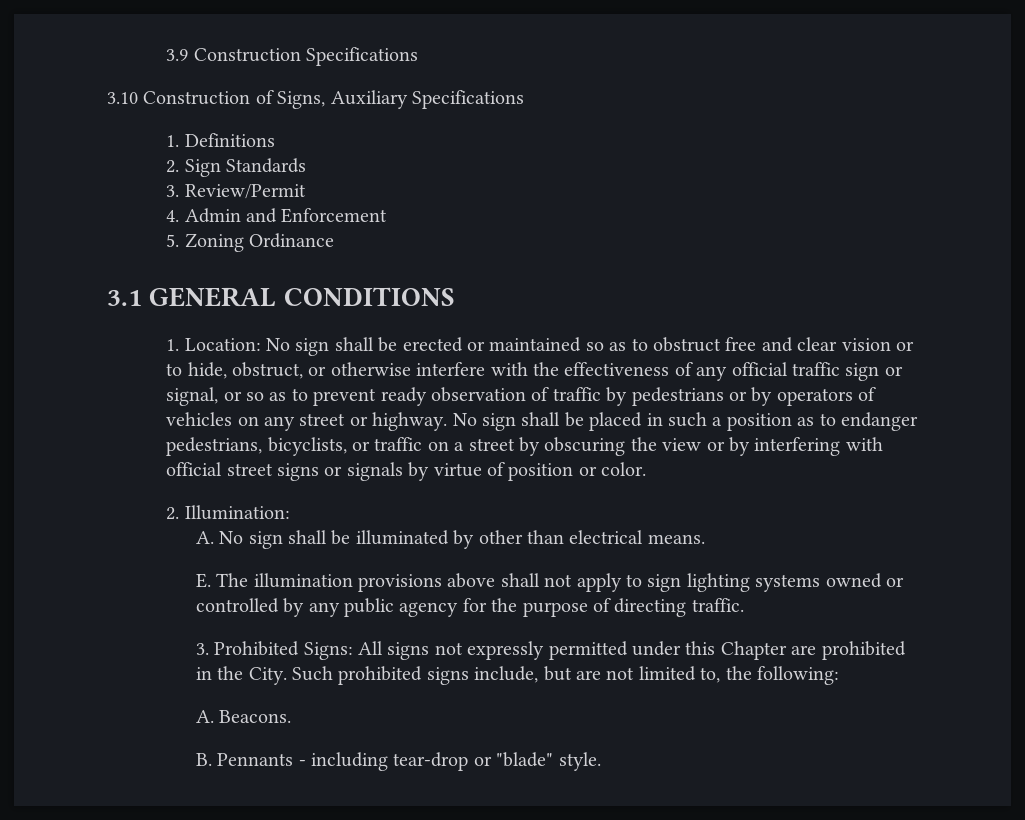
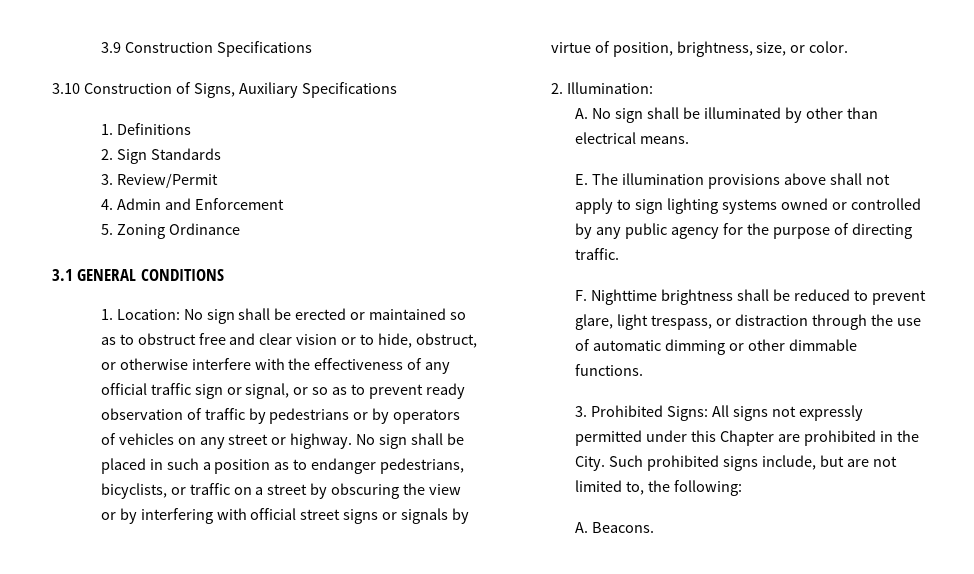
[508,463,574,481] position -> [612,41,787,57] position, brightness, size,
(744, 605) none -> [575,289,926,305] [575,314,921,330] [575,339,857,355] [575,364,644,376] // F. Nighttime brightness shall be reduced to prevent glare, light trespass, or distraction through the use of automatic dimming or other dimmable functions.
[195,752,601,771] // B. Pennants - including tear-drop or "blade" style. -> (655, 527) none

